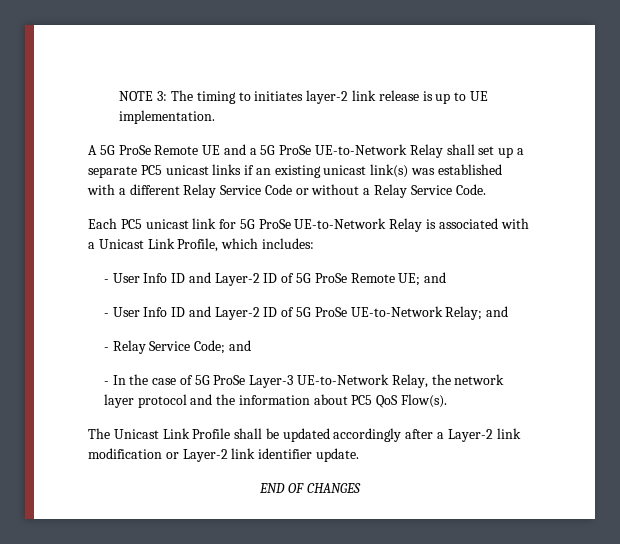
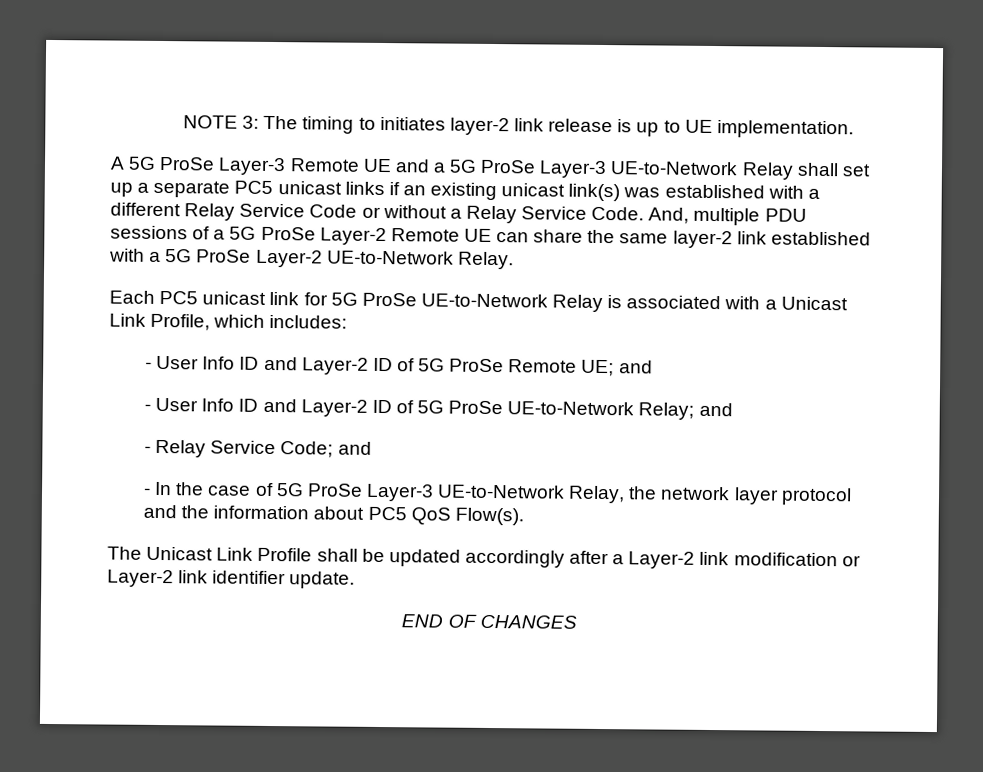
(151, 150) none -> [218,157,287,176] Layer-3
(312, 150) none -> [539,160,608,179] Layer-3
(486, 189) none -> [648,207,807,226] [110,225,871,249] [109,248,514,270] And, multiple PDU sessions of a 5G ProSe Layer-2 Remote UE can share the same layer-2 link established with a 5G ProSe Layer-2 UE-to-Network Relay.

